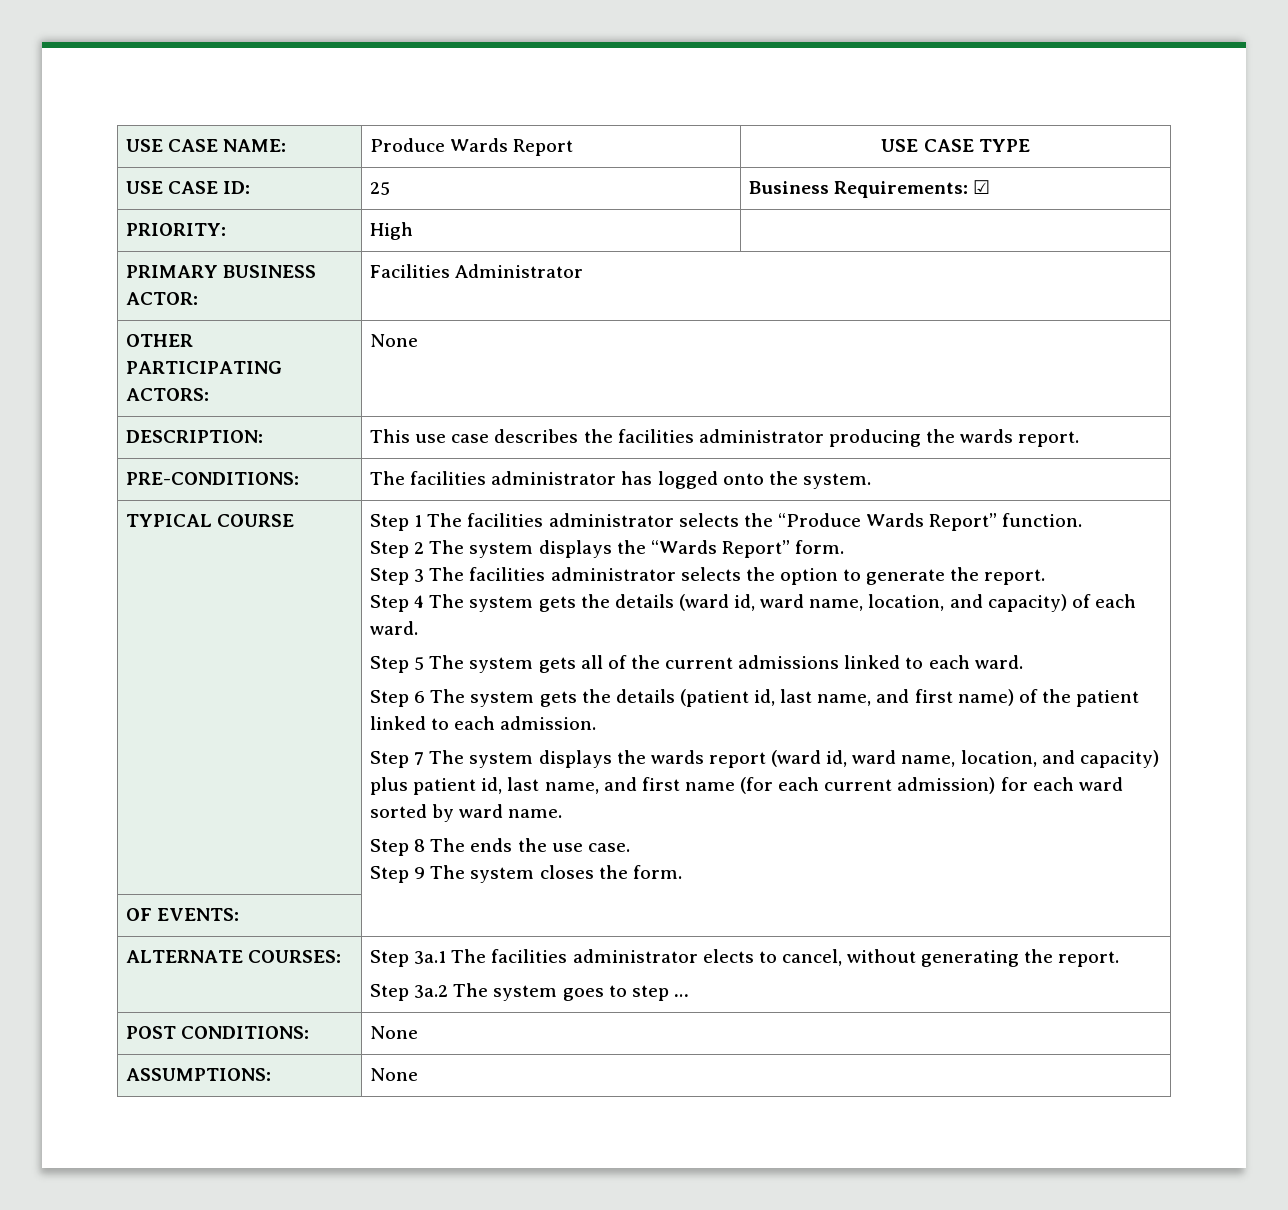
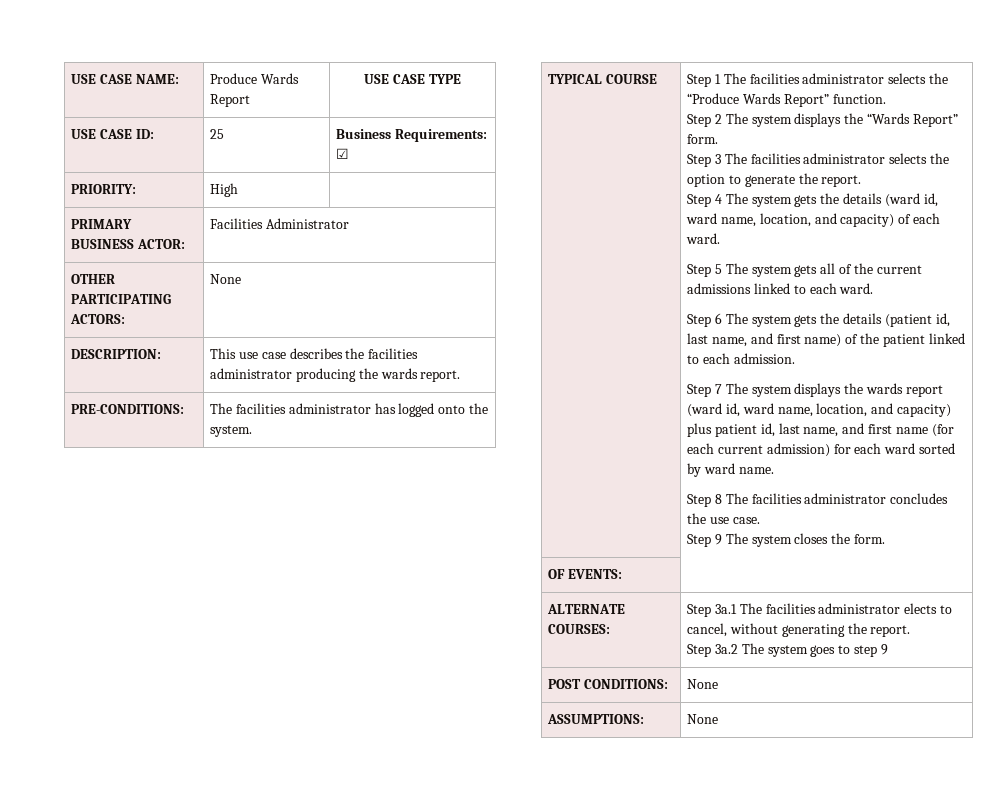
[470,838,513,852] ends -> [751,493,949,504] facilities administrator concludes
[673,994,689,997] … -> [880,644,888,655] 9

